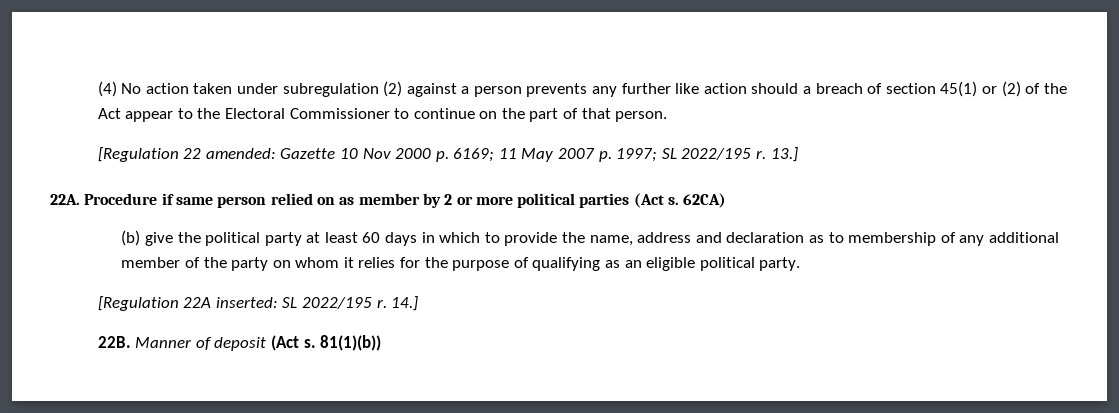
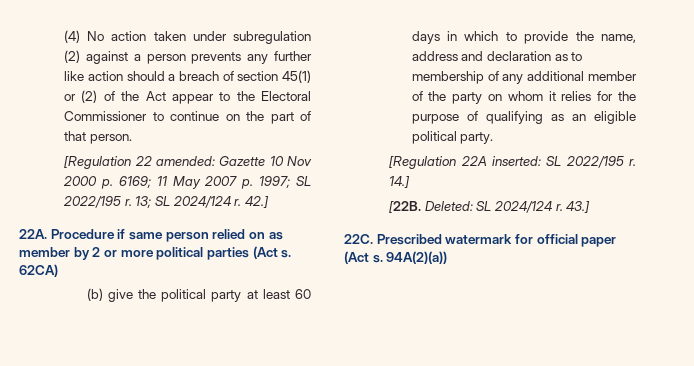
[770,147,798,162] 13.] -> [135,196,269,208] 13; SL 2024/124 r. 42.]
[97,335,382,351] 22B. Manner of deposit (Act s. 81(1)(b)) -> [389,201,591,213] [344,234,617,247] [344,251,448,264] [22B. Deleted: SL 2024/124 r. 43.] // 22C. Prescribed watermark for official paper (Act s. 94A(2)(a))

